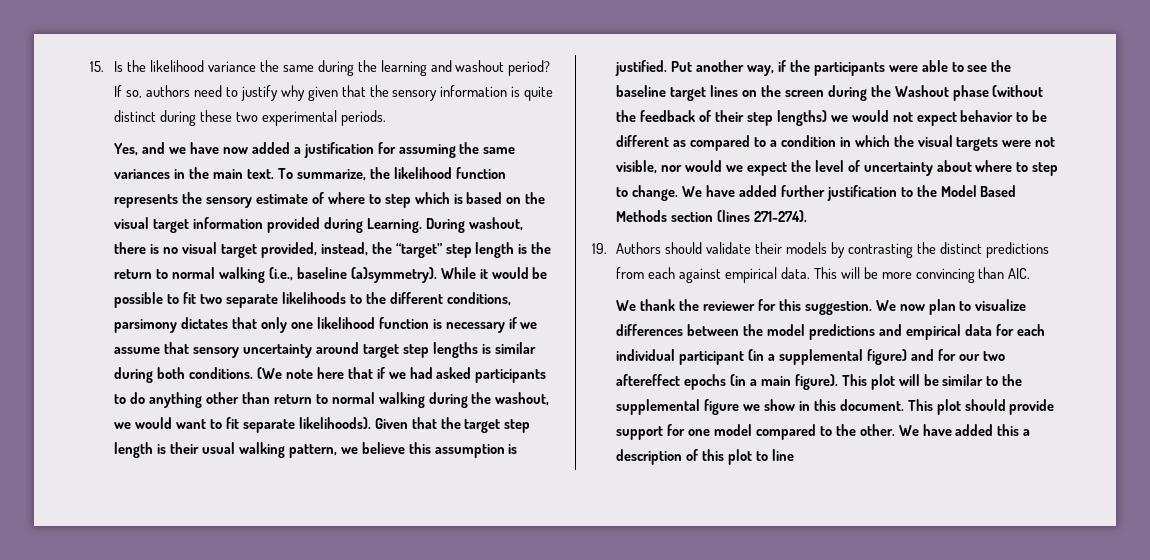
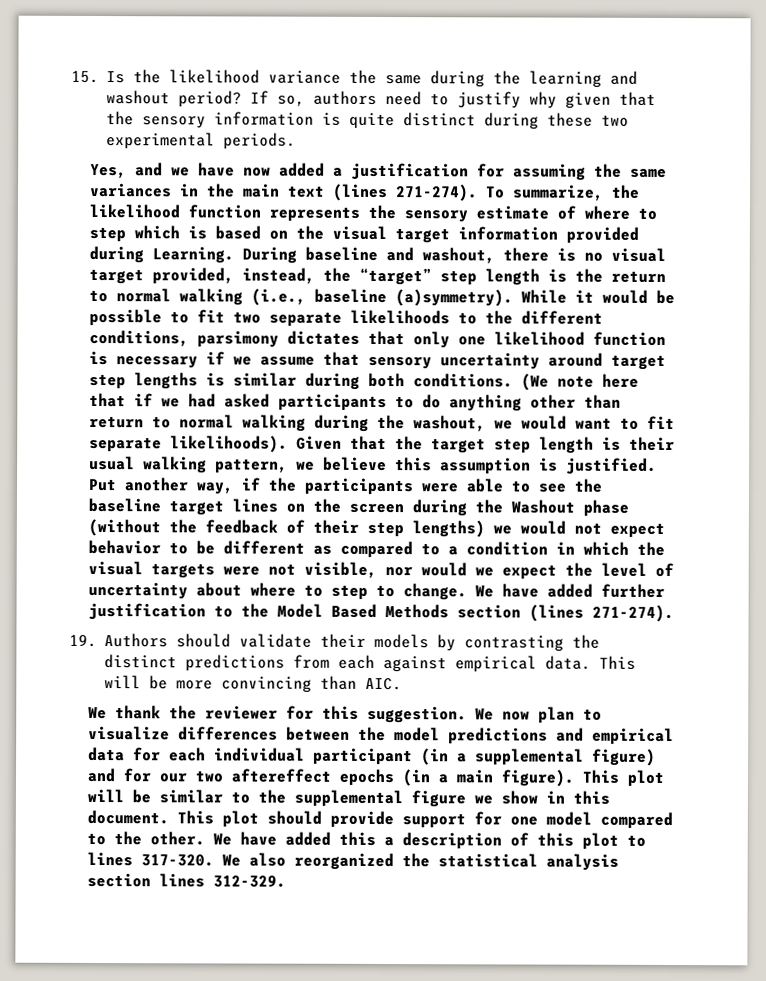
[246,169,274,179] text. -> [287,183,478,202] text (lines 271-274).
(465, 225) none -> [304,246,414,262] baseline and
[771,449,794,461] line -> [86,851,619,871] [86,872,286,888] lines 317-320. We also reorganized the statistical analysis section lines 312-329.

